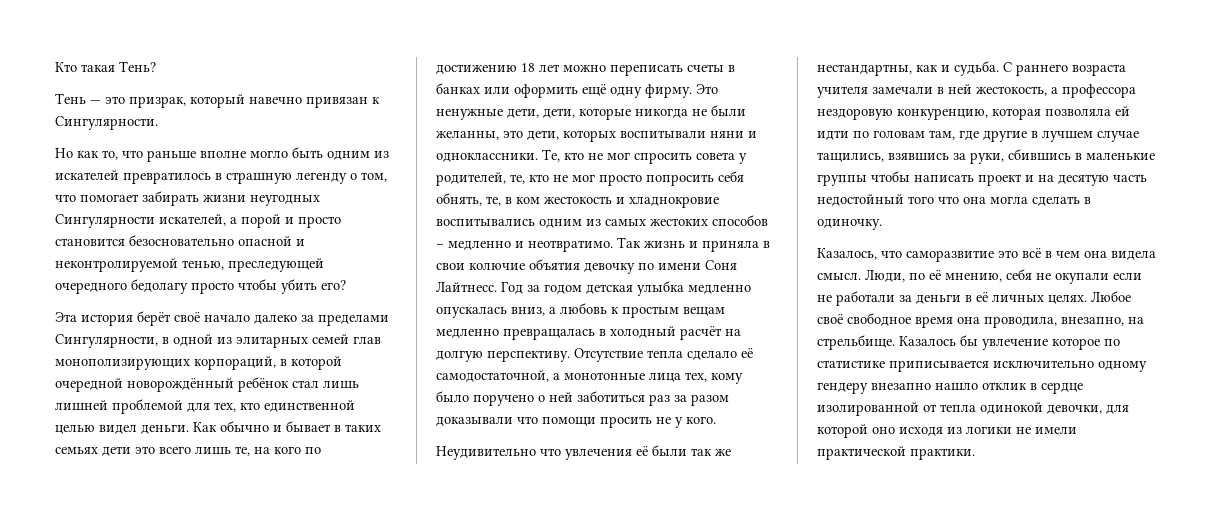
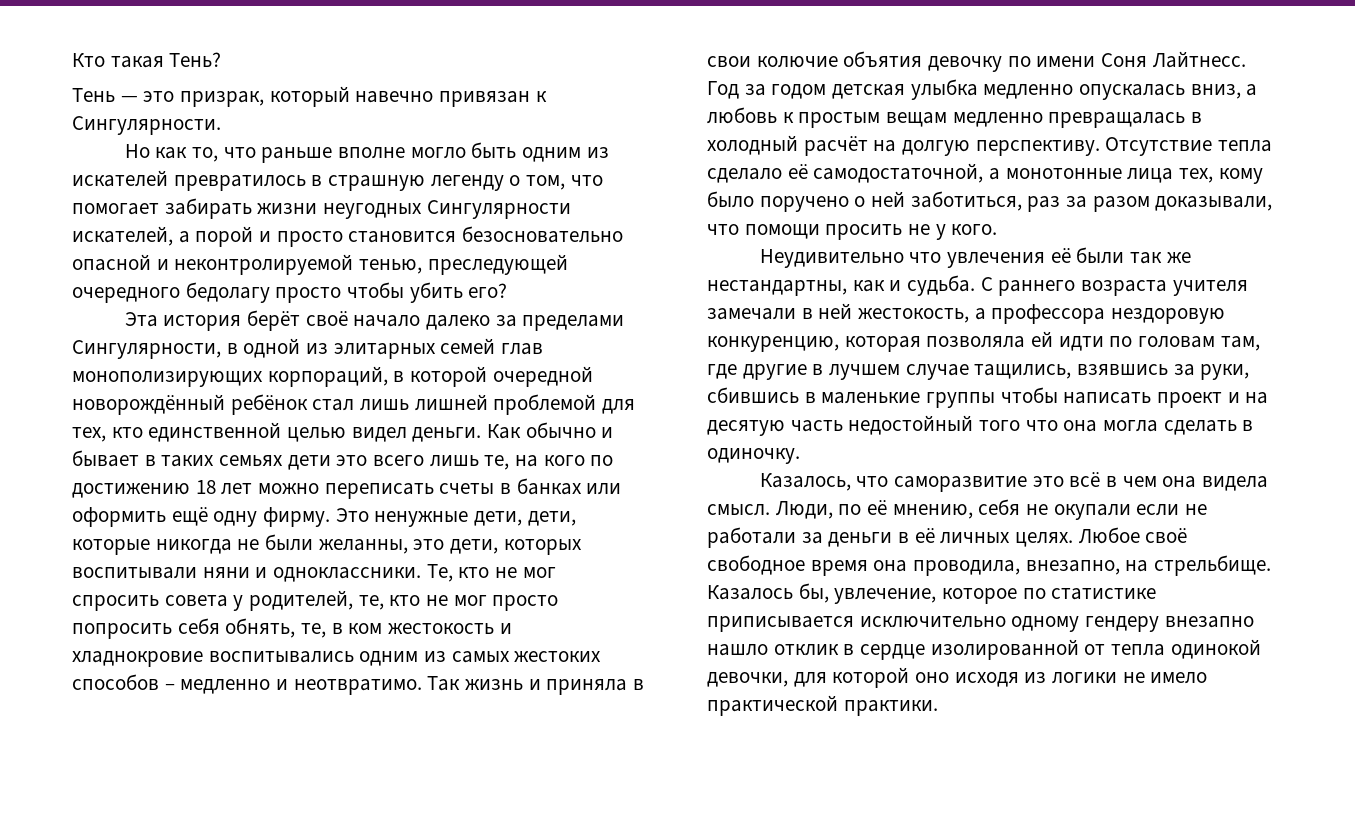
[577,391,645,402] заботиться -> [910,191,1022,211] заботиться,
[436,417,513,426] доказывали -> [1155,196,1273,211] доказывали,
[960,335,1048,350] бы увлечение -> [798,583,937,604] бы, увлечение,
[1035,427,1077,434] имели -> [1150,672,1208,684] имело

